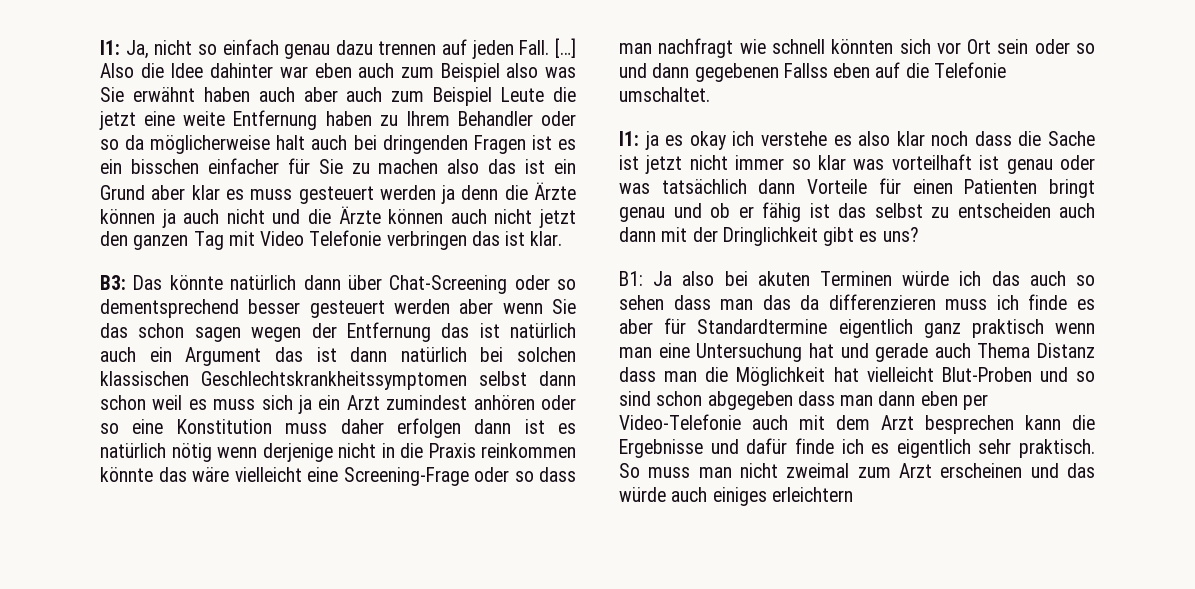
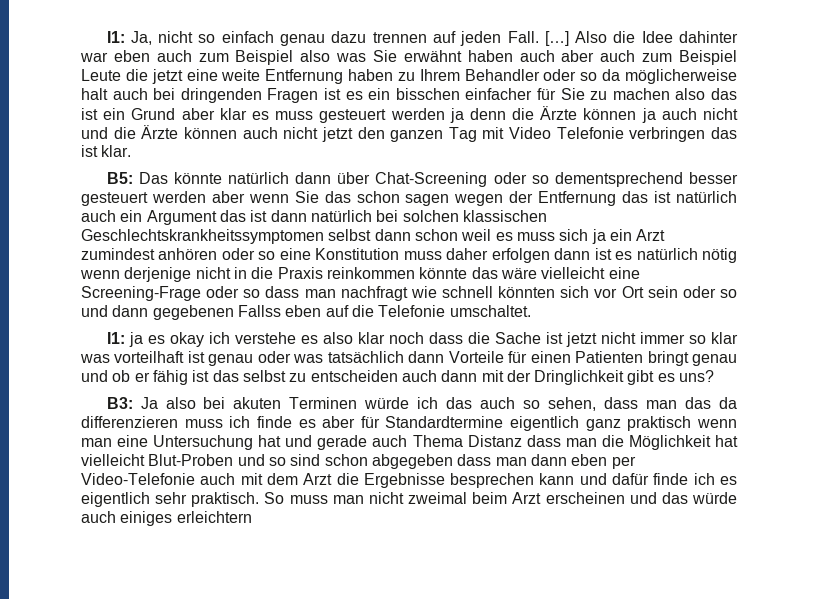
[100,275,126,290] B3: -> [106,172,133,184] B5:
[619,271,643,286] B1: -> [106,397,133,409] B3:
[619,295,664,310] sehen -> [548,397,597,411] sehen,
[925,415,1095,434] [619,439,703,458] besprechen kann die Ergebnisse -> [336,473,575,488] die Ergebnisse besprechen kann
[857,467,891,478] zum -> [472,492,508,504] beim

